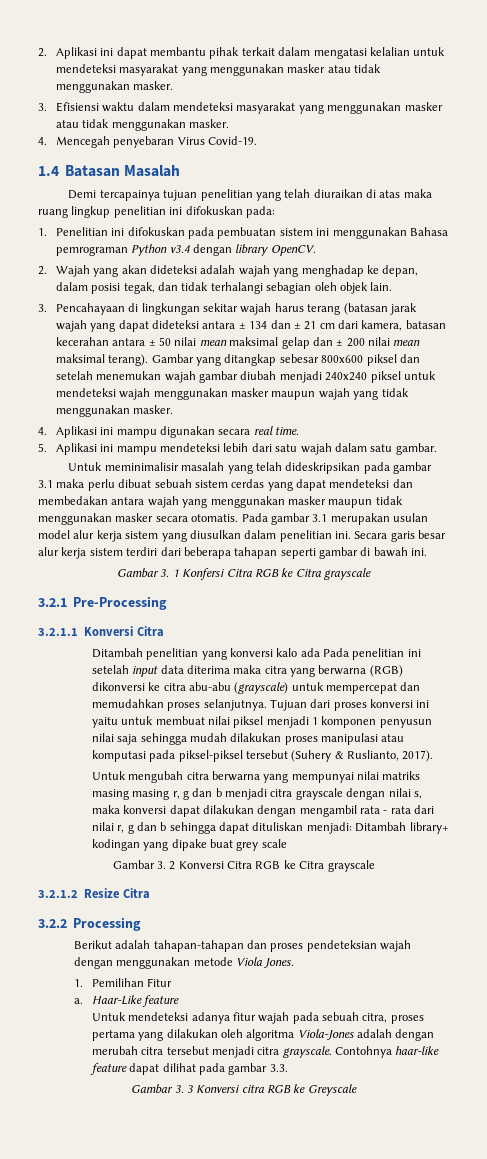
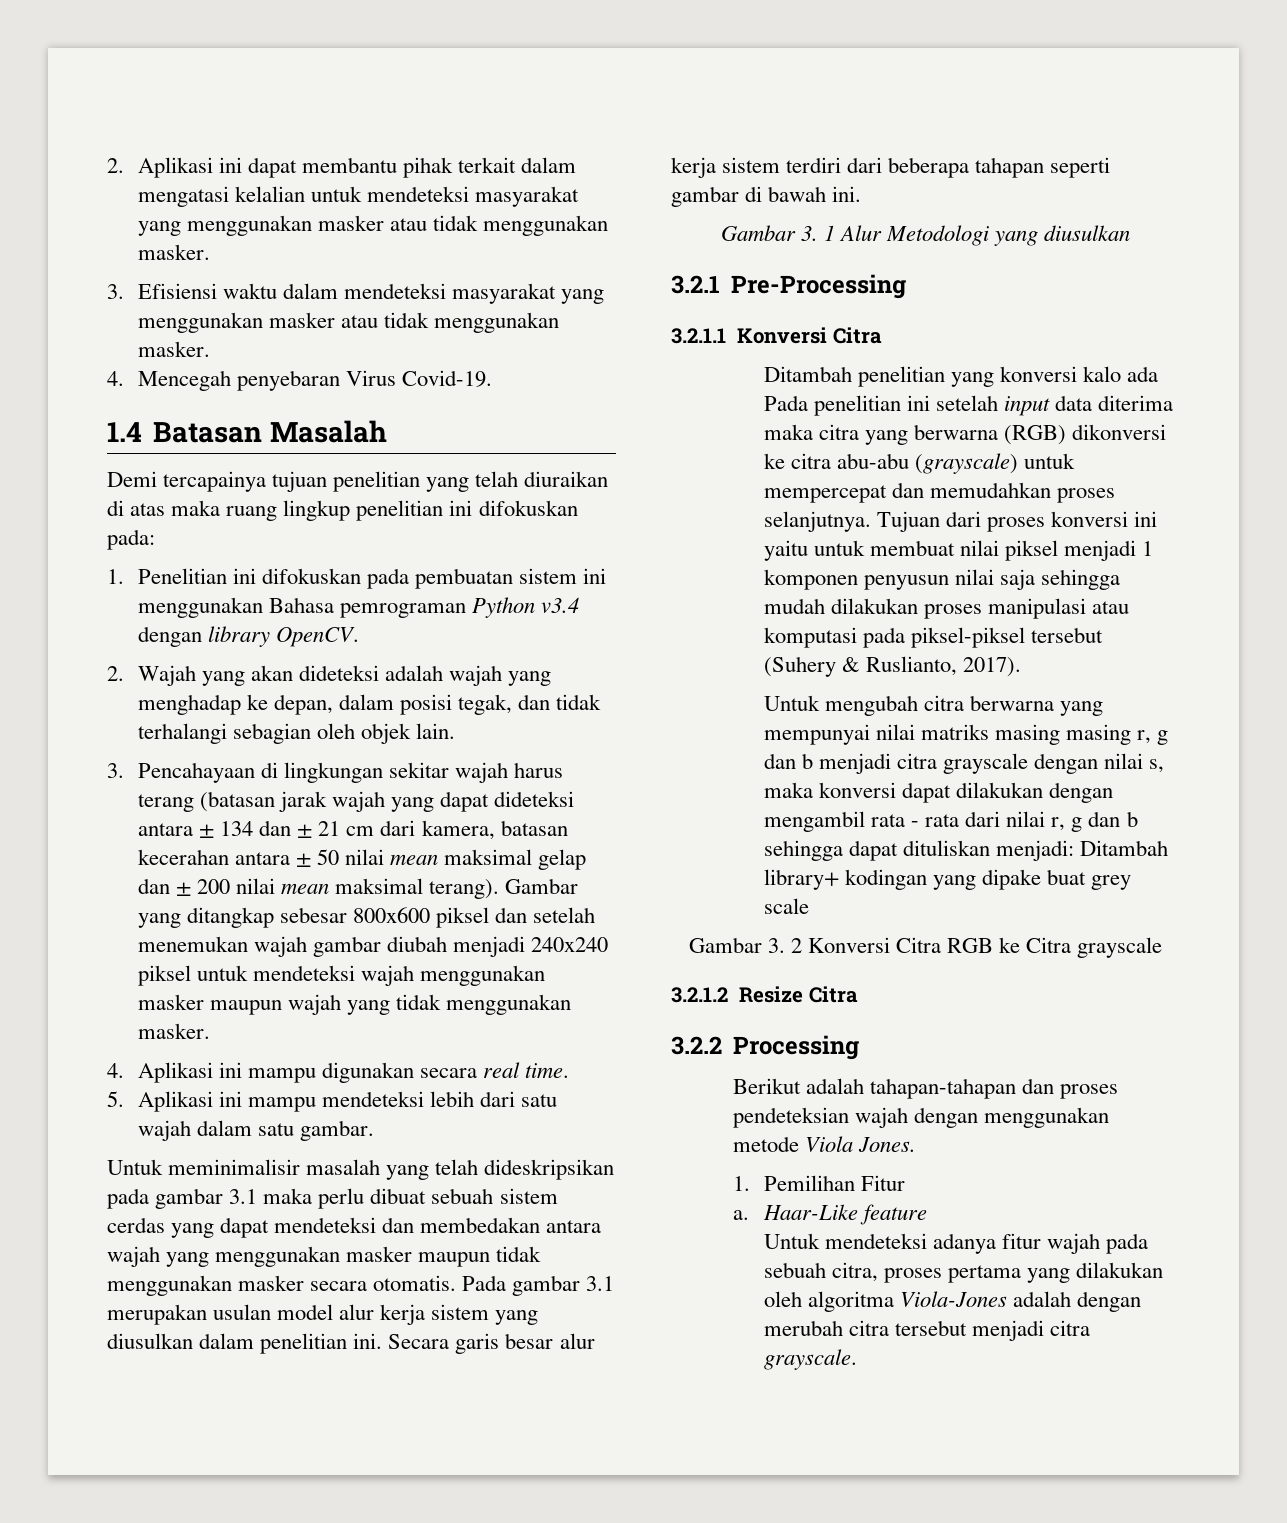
[182,568,371,580] Konfersi Citra RGB ke Citra grayscale -> [839,225,1131,246] Alur Metodologi yang diusulkan
[335,1046,440,1058] [89,1063,288,1075] [131,1084,357,1096] Contohnya haar-like feature dapat dilihat pada gambar 3.3. // Gambar 3. 3 Konversi citra RGB ke Greyscale -> (857, 1359) none

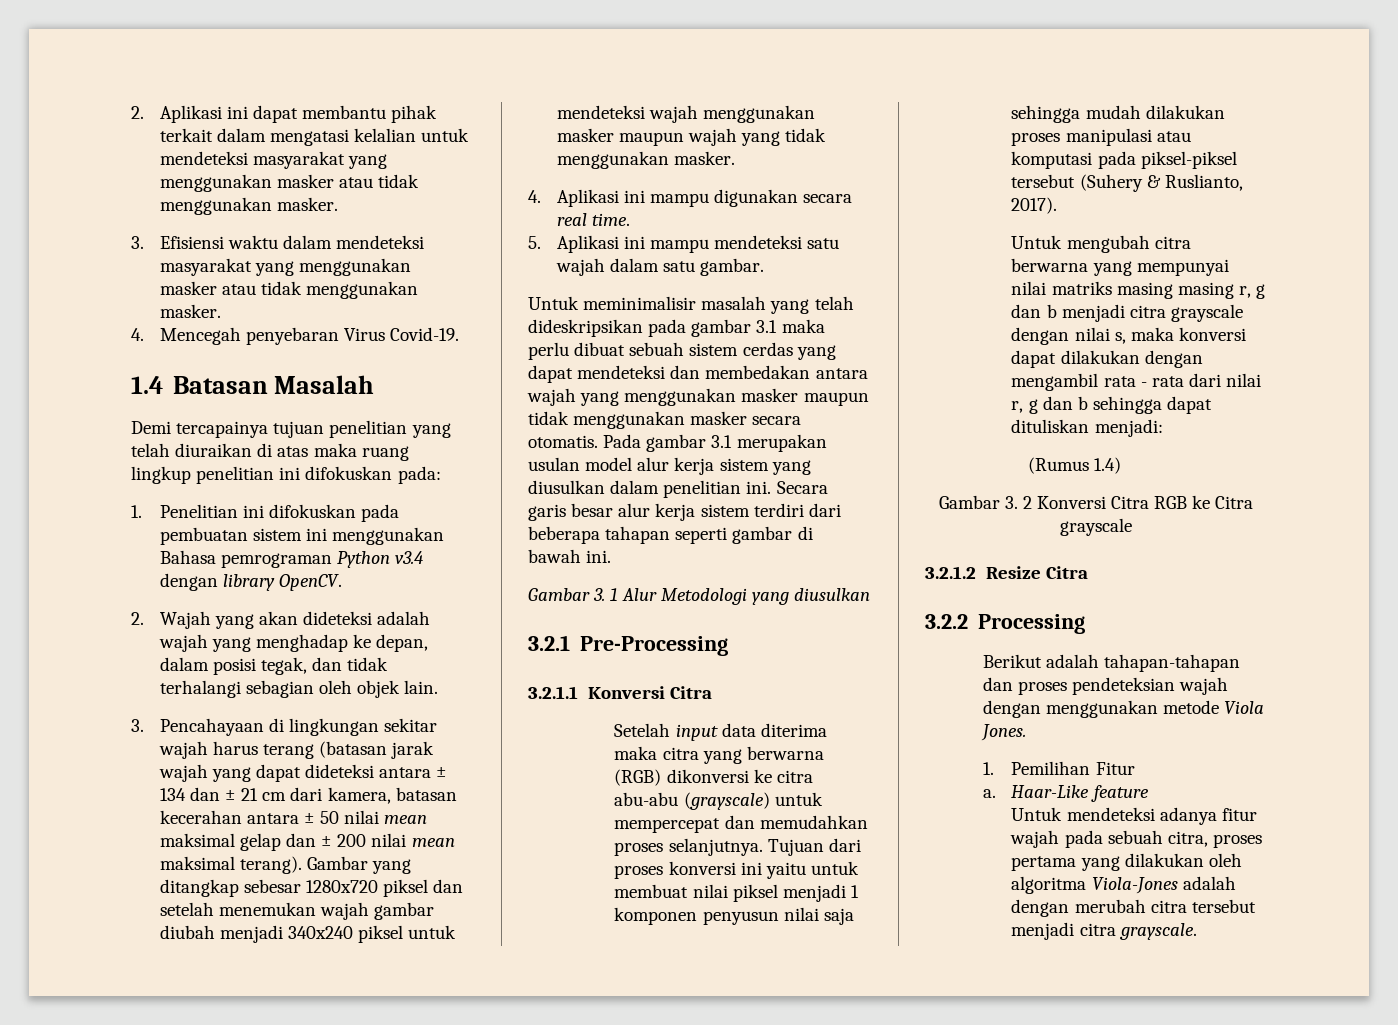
[353,907,431,923] 800x600 -> [306,880,379,893] 1280x720
[531,937,609,952] 240x240 -> [288,926,354,939] 340x240
[430,1091,516,1107] lebih dari -> (803, 242) none
[763,366,1159,387] [763,395,999,416] Ditambah penelitian yang konversi kalo ada Pada penelitian ini setelah -> [614,723,671,737] Setelah
[1080,840,1169,856] [763,869,1132,890] [763,898,809,914] Ditambah library+ kodingan yang dipake buat grey scale -> [1027,457,1121,474] // (Rumus 1.4)

